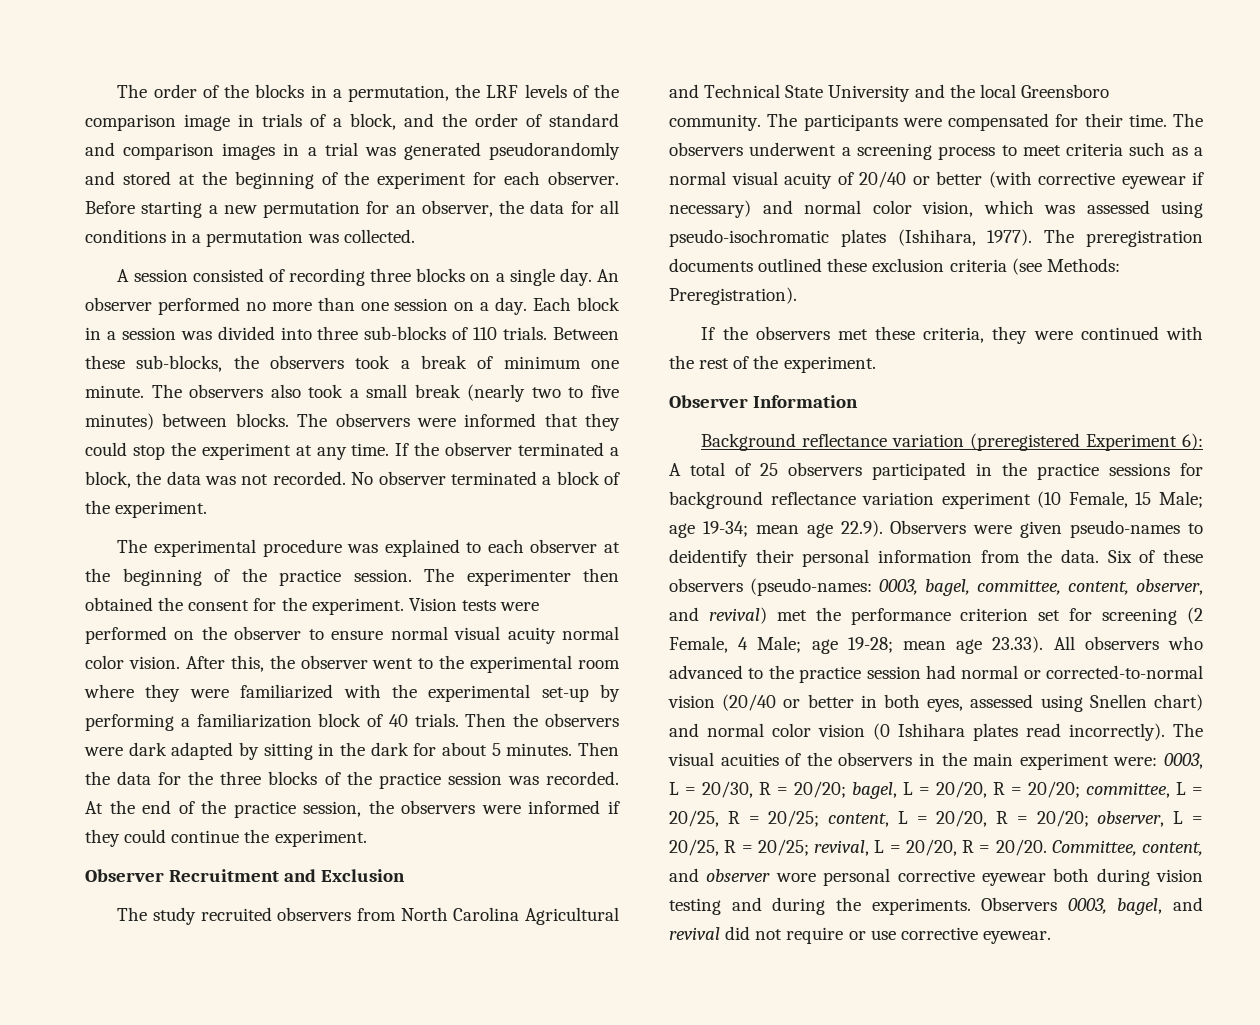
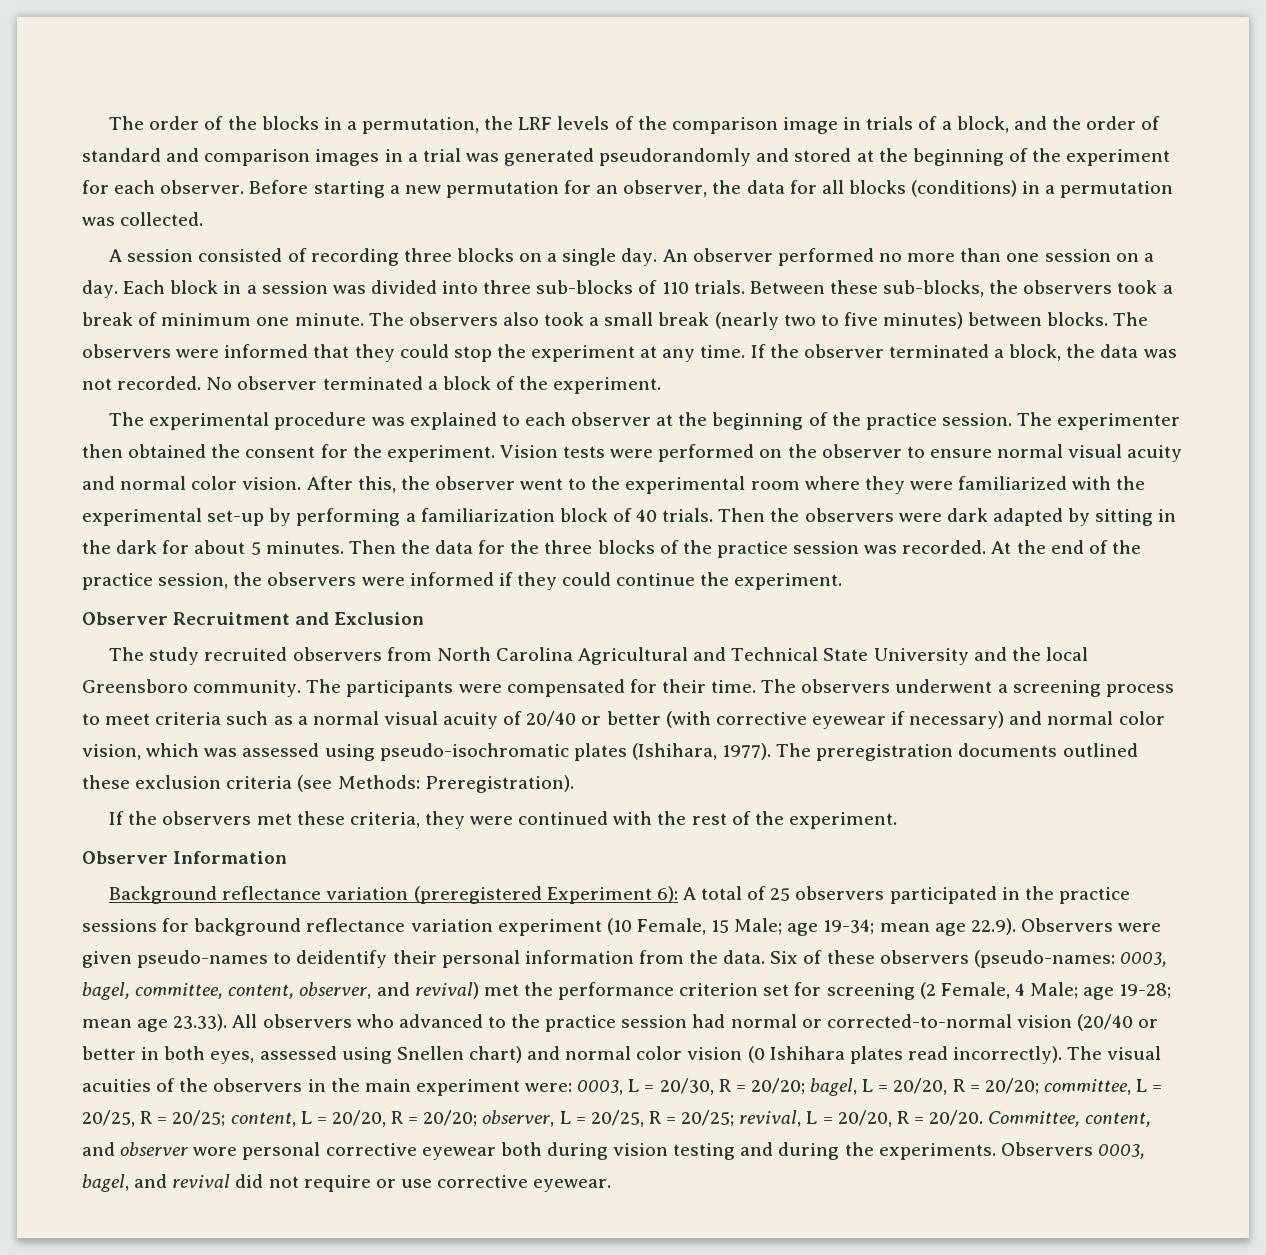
[85,229,166,243] conditions -> [848,180,1018,197] blocks (conditions)
(556, 635) none -> [82,476,115,490] and

